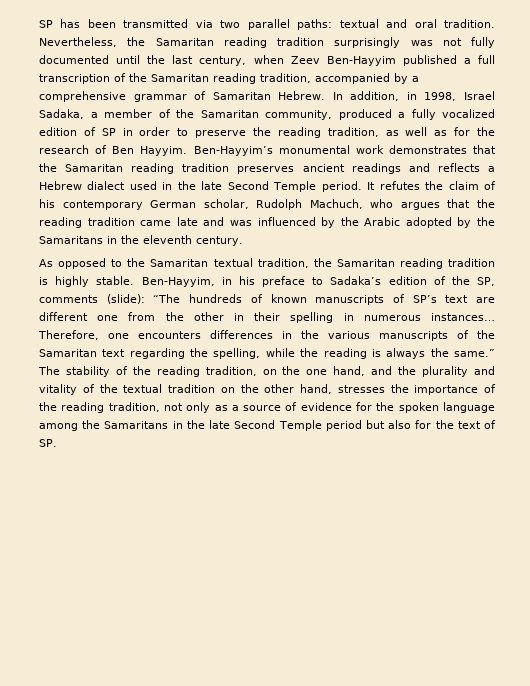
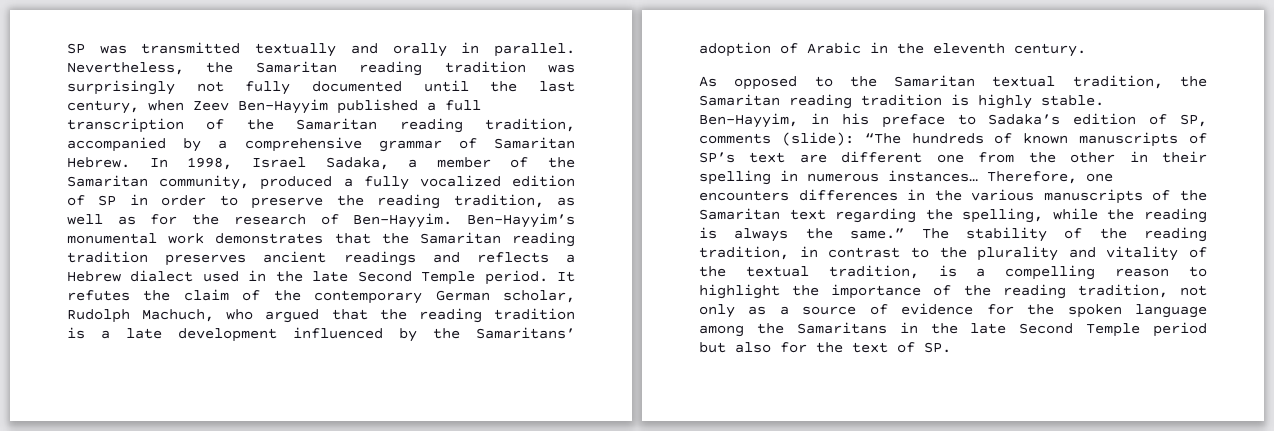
[39,19,495,30] SP has been transmitted via two parallel paths: textual and oral tradition. -> [67,42,575,57] SP was transmitted textually and orally in parallel.
[334,37,433,48] surprisingly was -> [548,64,575,73] [67,80,175,95] was surprisingly
[350,91,417,101] addition, in -> (168, 163) none
[112,146,188,156] Ben Hayyim. -> [353,213,453,228] Ben-Hayyim.
[39,199,55,208] his -> [273,290,301,301] the
[400,202,440,210] argues -> [265,309,320,323] argued
[140,217,495,228] [39,236,103,244] came late and was influenced by the Arabic adopted by the Samaritans -> [67,327,575,342] [699,42,861,57] is a late development influenced by the Samaritans’ adoption of Arabic
[451,276,470,285] the -> (1168, 119) none
[262,366,393,376] on the one hand, and -> [799,246,929,258] in contrast to
[168,384,385,394] tradition on the other hand, stresses -> [828,265,1207,280] [699,284,780,299] tradition, is a compelling reason to highlight

